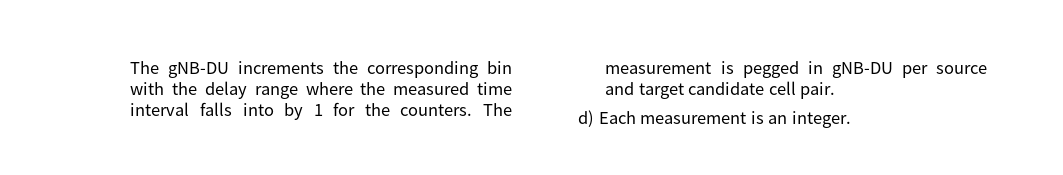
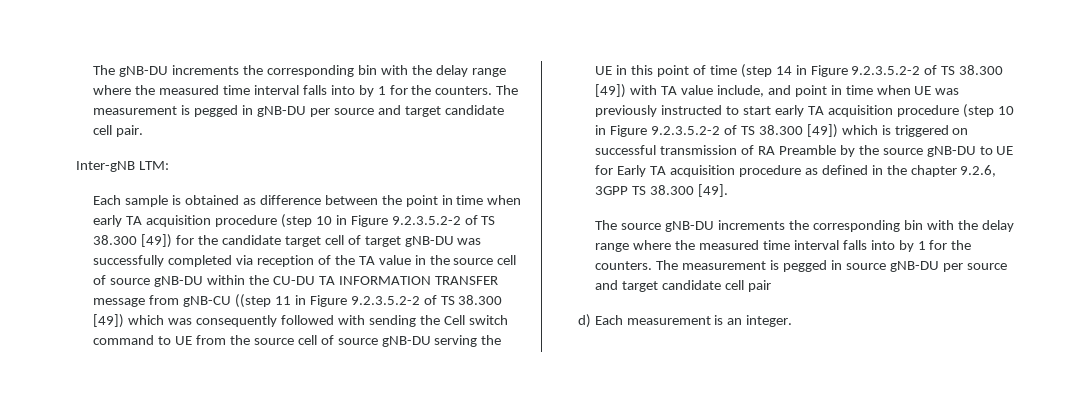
(836, 90) none -> [75,161,169,172] [93,195,522,207] [93,214,496,228] [93,234,482,248] [93,255,517,267] [93,275,498,287] [93,294,503,308] [93,314,508,328] [93,335,502,347] [595,64,1004,78] [595,84,960,98] [595,104,1014,118] [595,124,969,138] [595,145,1014,157] [595,165,997,177] [595,184,729,197] [595,220,1014,232] [595,240,972,252] [595,260,1007,272] [595,280,771,292] // Inter-gNB LTM: // Each sample is obtained as difference between the point in time when early TA acquisition procedure (step 10 in Figure 9.2.3.5.2-2 of TS 38.300 [49]) for the candidate target cell of target gNB-DU was successfully completed via reception of the TA value in the source cell of source gNB-DU within the CU-DU TA INFORMATION TRANSFER message from gNB-CU ((step 11 in Figure 9.2.3.5.2-2 of TS 38.300 [49]) which was consequently followed with sending the Cell switch command to UE from the source cell of source gNB-DU serving the UE in this point of time (step 14 in Figure 9.2.3.5.2-2 of TS 38.300 [49]) with TA value include, and point in time when UE was previously instructed to start early TA acquisition procedure (step 10 in Figure 9.2.3.5.2-2 of TS 38.300 [49]) which is triggered on successful transmission of RA Preamble by the source gNB-DU to UE for Early TA acquisition procedure as defined in the chapter 9.2.6, 3GPP TS 38.300 [49]. // The source gNB-DU increments the corresponding bin with the delay range where the measured time interval falls into by 1 for the counters. The measurement is pegged in source gNB-DU per source and target candidate cell pair

